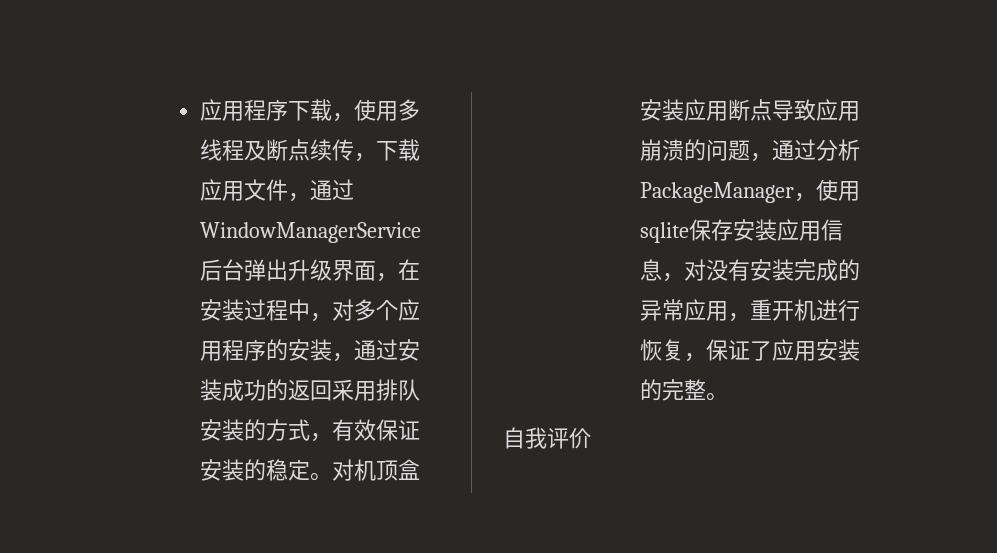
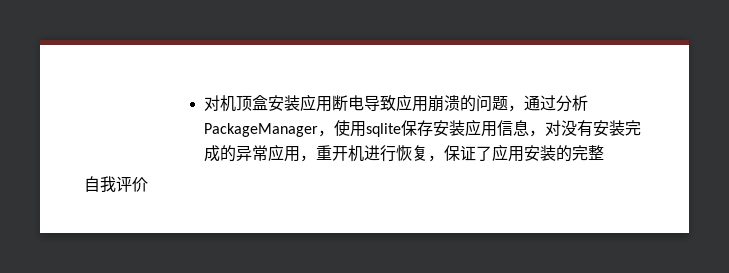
[199,99,420,122] [199,139,420,162] [199,179,354,202] [199,222,421,243] [199,259,420,282] [199,299,420,322] [199,339,420,362] [199,379,420,401] [199,419,420,442] [199,459,332,481] 应用程序下载，使用多线程及断点续传，下载应用文件，通过WindowManagerService后台弹出升级界面，在安装过程中，对多个应用程序的安装，通过安装成功的返回采用排队安装的方式，有效保证安装的稳定。 -> (204, 103) none
[749,99,772,121] 点 -> [348,95,365,111] 电
[705,393,728,401] 。 -> (605, 153) none

